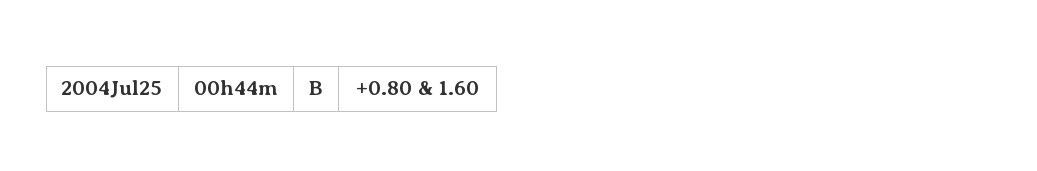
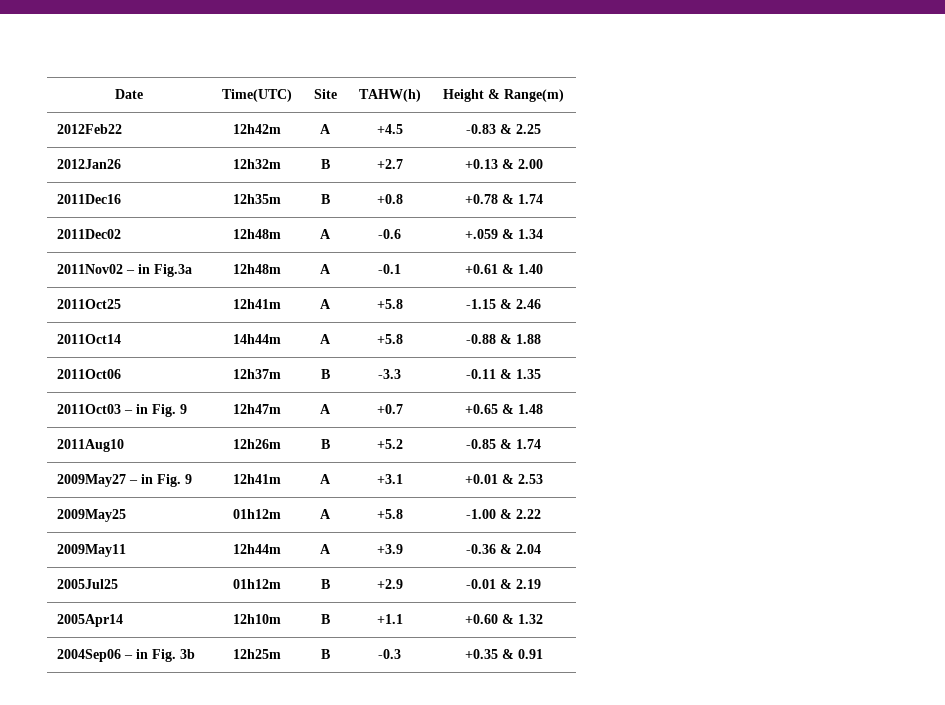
[61,80,163,98] [194,80,278,95] [309,81,323,95] [355,81,480,95] 2004Jul25 | 00h44m | B | +0.80 & 1.60 -> [115,89,143,99] [221,89,292,102] [313,89,337,99] [358,89,421,102] [443,89,564,102] [57,124,123,134] [232,124,281,134] [320,124,331,134] [376,124,403,134] [466,124,541,134] [57,159,122,169] [232,159,281,169] [320,159,330,169] [376,159,403,169] [464,159,543,169] [57,194,122,204] [232,194,281,204] [320,194,330,204] [376,194,403,204] [464,194,543,204] [57,229,122,239] [232,229,281,239] [320,229,331,239] [378,229,401,239] [464,229,543,239] [57,264,193,277] [232,264,281,274] [320,264,331,274] [378,264,401,274] [464,264,543,274] [57,299,122,309] [232,299,281,309] [320,299,331,309] [376,299,403,309] [466,299,541,309] [57,334,122,344] [232,334,281,344] [320,334,331,344] [376,334,403,344] [466,334,541,344] [57,369,122,379] [232,369,281,379] [320,369,330,379] [378,369,401,379] [466,369,541,379] [57,404,188,417] [232,404,281,414] [320,404,331,414] [376,404,403,414] [464,404,543,414] [57,439,125,452] [232,439,281,449] [320,439,330,449] [376,439,403,449] [466,439,541,449] [57,474,193,487] [232,474,281,484] [320,474,331,484] [376,474,403,484] [464,474,543,484] [57,509,127,522] [232,509,281,519] [320,509,331,519] [376,509,403,519] [466,509,541,519] [57,544,127,557] [232,544,281,554] [320,544,331,554] [376,544,403,554] [466,544,541,554] [57,579,119,589] [232,579,281,589] [320,579,330,589] [376,579,403,589] [466,579,541,589] [57,614,124,627] [232,614,281,624] [320,614,330,624] [376,614,403,624] [464,614,543,624] [57,649,196,662] [232,649,281,659] [320,649,330,659] [378,649,401,659] [464,649,543,659] Date | Time(UTC) | Site | TAHW(h) | Height & Range(m) // 2012Feb22 | 12h42m | A | +4.5 | -0.83 & 2.25 // 2012Jan26 | 12h32m | B | +2.7 | +0.13 & 2.00 // 2011Dec16 | 12h35m | B | +0.8 | +0.78 & 1.74 // 2011Dec02 | 12h48m | A | -0.6 | +.059 & 1.34 // 2011Nov02 – in Fig.3a | 12h48m | A | -0.1 | +0.61 & 1.40 // 2011Oct25 | 12h41m | A | +5.8 | -1.15 & 2.46 // 2011Oct14 | 14h44m | A | +5.8 | -0.88 & 1.88 // 2011Oct06 | 12h37m | B | -3.3 | -0.11 & 1.35 // 2011Oct03 – in Fig. 9 | 12h47m | A | +0.7 | +0.65 & 1.48 // 2011Aug10 | 12h26m | B | +5.2 | -0.85 & 1.74 // 2009May27 – in Fig. 9 | 12h41m | A | +3.1 | +0.01 & 2.53 // 2009May25 | 01h12m | A | +5.8 | -1.00 & 2.22 // 2009May11 | 12h44m | A | +3.9 | -0.36 & 2.04 // 2005Jul25 | 01h12m | B | +2.9 | -0.01 & 2.19 // 2005Apr14 | 12h10m | B | +1.1 | +0.60 & 1.32 // 2004Sep06 – in Fig. 3b | 12h25m | B | -0.3 | +0.35 & 0.91

